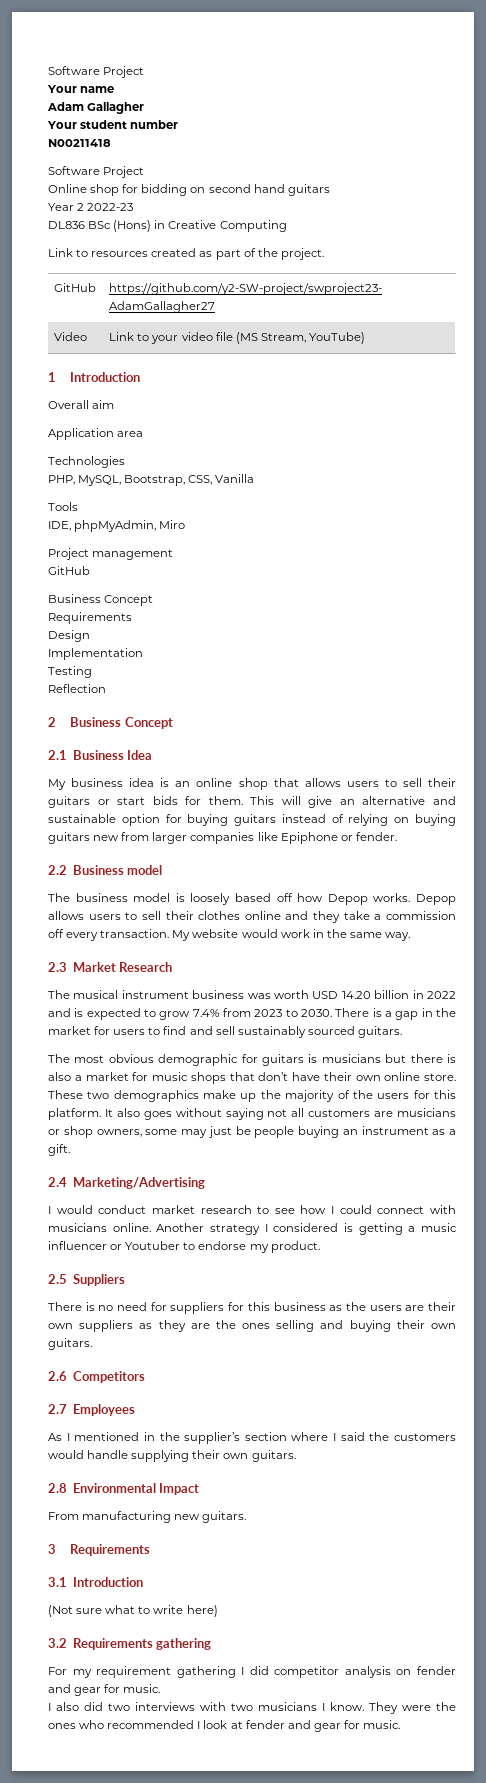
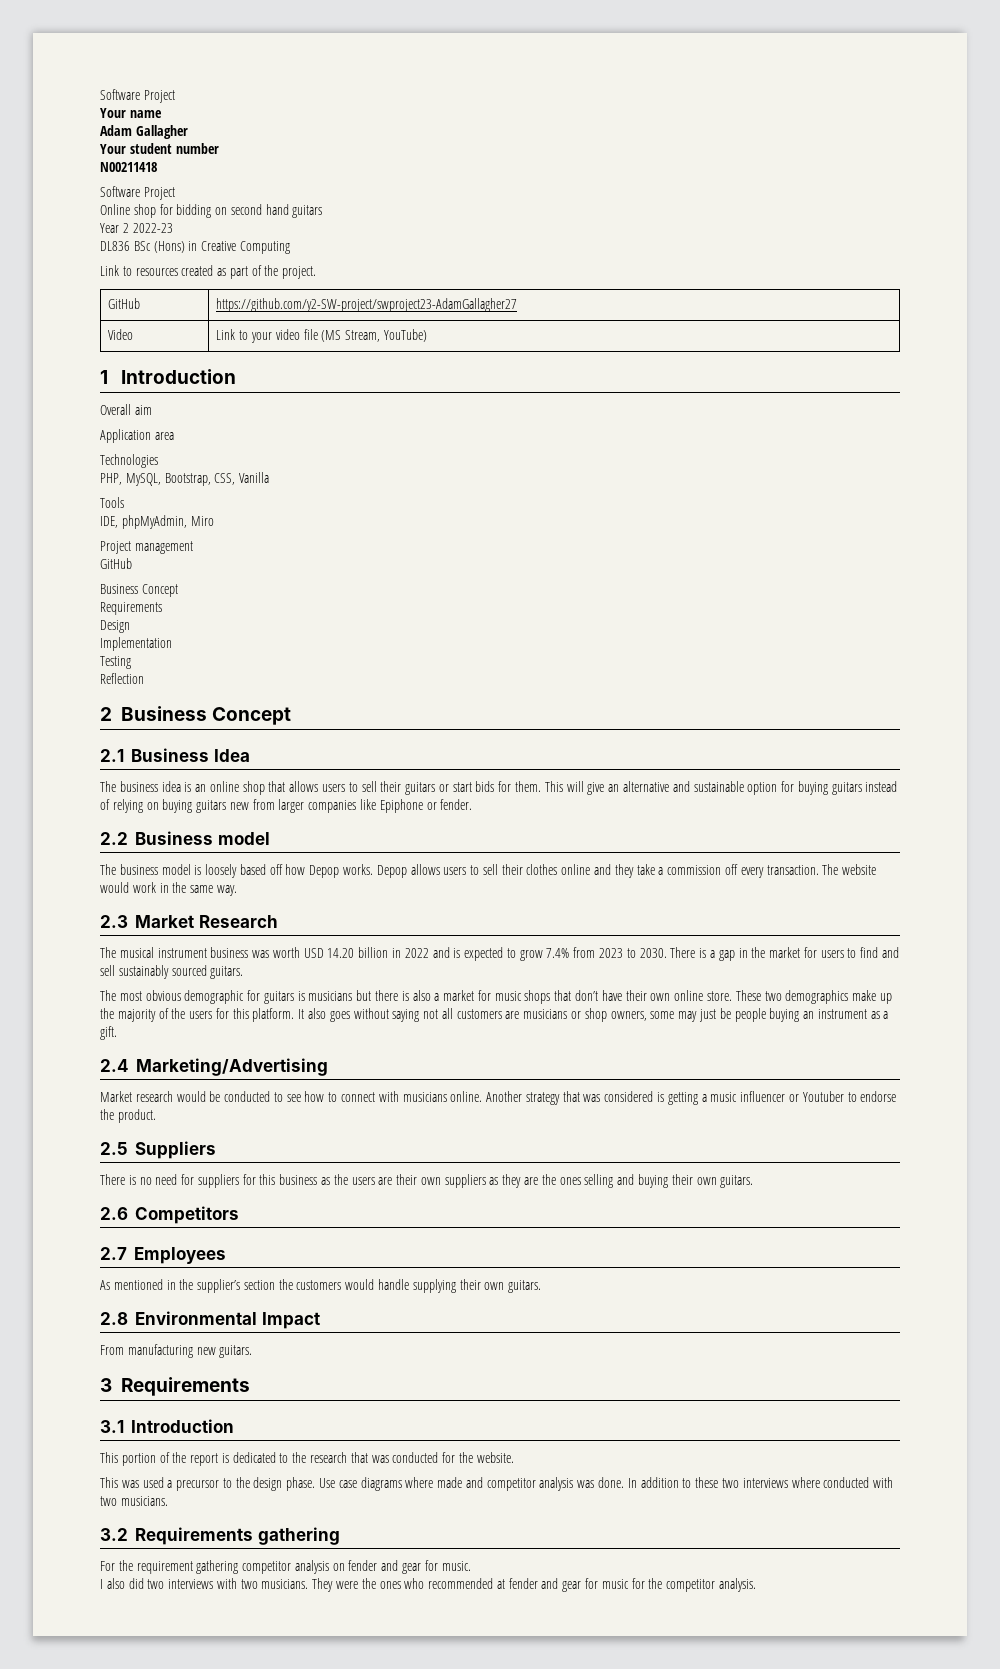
[48,779,66,790] My -> [100,781,116,792] The
[172,930,191,941] My -> [822,864,839,875] The
[48,1205,252,1214] I would conduct market research -> [100,1091,271,1102] Market research would be conducted
[331,1205,372,1214] I could -> [328,1092,338,1102] to
[264,1224,268,1232] I -> [562,1091,601,1102] that was
[249,1244,269,1253] my -> [100,1109,114,1120] the
[66,1433,70,1441] I -> (110, 1285) none
[291,1432,365,1441] where I said -> (275, 1285) none
[48,1605,218,1617] (Not sure what to write here) -> [100,1452,514,1466] [100,1477,894,1491] [100,1496,168,1506] This portion of the report is dedicated to the research that was conducted for the website. // This was used a precursor to the design phase. Use case diagrams where made and competitor analysis was done. In addition to these two interviews where conducted with two musicians.
[72,1669,92,1678] my -> [118,1560,133,1571] the
[241,1666,269,1675] I did -> (239, 1567) none
[258,1702,364,1711] musicians I know. -> [261,1579,309,1589] musicians.
[197,1720,228,1729] I look -> (494, 1583) none
[363,1720,401,1729] music. -> [601,1578,756,1592] music for the competitor analysis.

